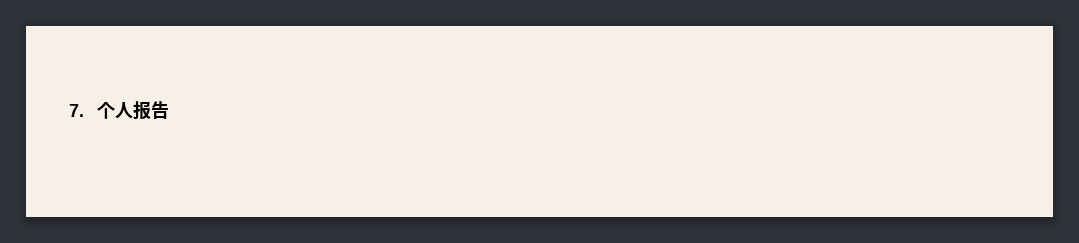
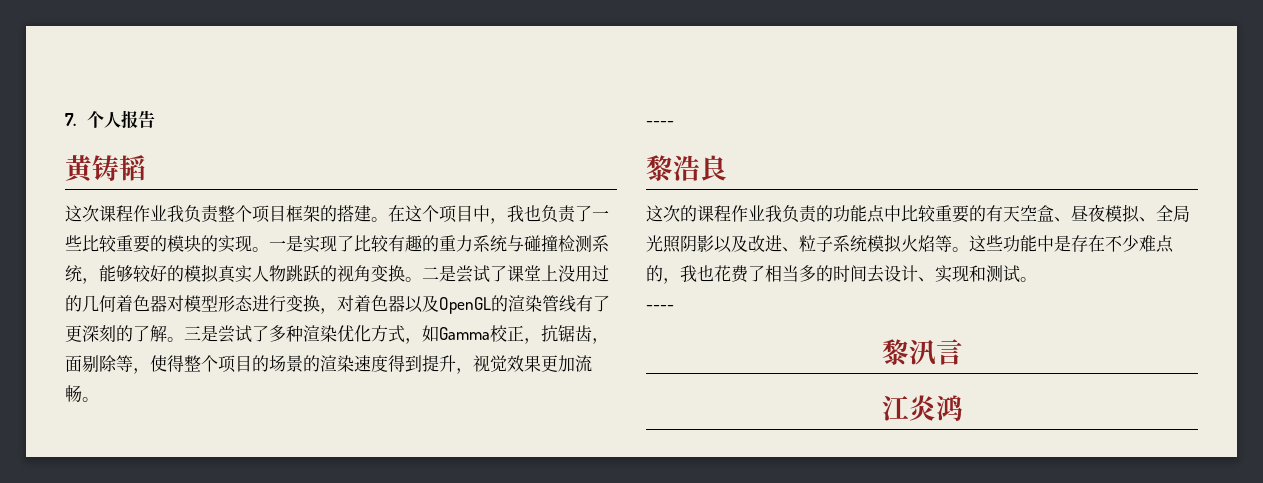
(170, 110) none -> [65,155,146,183] [65,205,609,224] [65,235,609,253] [65,264,609,284] [65,295,610,314] [65,325,609,344] [65,355,592,374] [65,385,99,402] [646,121,674,126] [646,155,727,182] [646,204,1190,223] [646,234,1174,253] [646,265,1037,284] [646,305,674,310] [881,339,963,366] [881,395,963,421] // 黄铸韬 // 这次课程作业我负责整个项目框架的搭建。在这个项目中，我也负责了一些比较重要的模块的实现。一是实现了比较有趣的重力系统与碰撞检测系统，能够较好的模拟真实人物跳跃的视角变换。二是尝试了课堂上没用过的几何着色器对模型形态进行变换，对着色器以及OpenGL的渲染管线有了更深刻的了解。三是尝试了多种渲染优化方式，如Gamma校正，抗锯齿，面剔除等，使得整个项目的场景的渲染速度得到提升，视觉效果更加流畅。 // ---- // 黎浩良 // 这次的课程作业我负责的功能点中比较重要的有天空盒、昼夜模拟、全局光照阴影以及改进、粒子系统模拟火焰等。这些功能中是存在不少难点的，我也花费了相当多的时间去设计、实现和测试。 // ---- // 黎汛言 // 江炎鸿

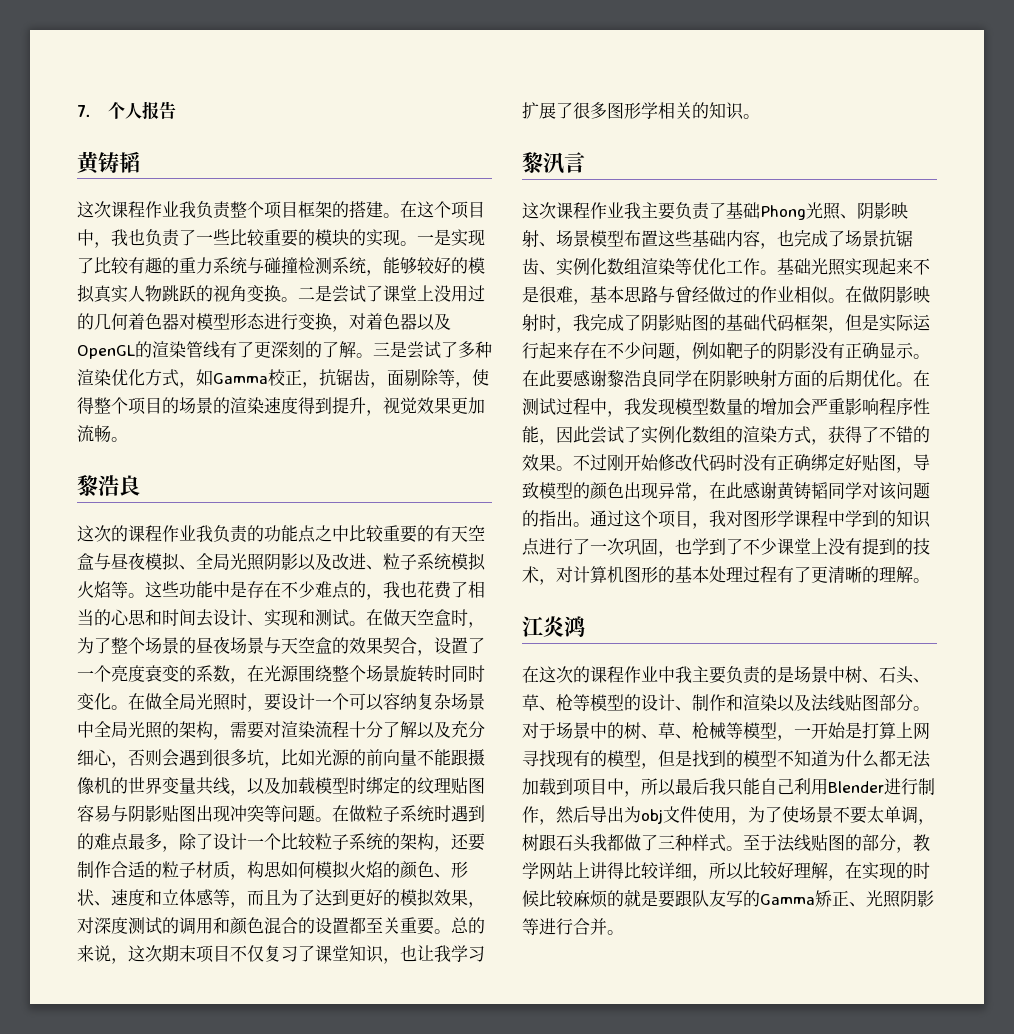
[646,121,674,126] // ---- -> (128, 439) none
(885, 214) none -> [315,525,332,542] 之
[1054,217,1071,222] 、 -> [94,553,111,570] 与
[799,265,833,282] 多的 -> [94,609,162,626] 的心思和
[646,305,674,310] [881,339,963,366] [881,395,963,421] // ---- // 黎汛言 // 江炎鸿 -> [366,609,485,628] [77,637,485,656] [77,665,485,684] [77,693,485,712] [77,720,485,740] [77,749,485,768] [77,776,485,796] [77,805,485,822] [77,833,485,852] [77,860,468,880] [77,888,485,908] [77,917,485,935] [77,945,485,964] [522,102,760,120] [522,152,585,174] [522,202,908,220] [522,230,913,249] [522,258,930,276] [522,286,930,305] [522,314,931,333] [522,342,930,361] [522,370,930,388] [522,398,930,417] [522,426,930,445] [522,453,930,473] [522,482,930,501] [522,510,931,529] [522,538,930,557] [522,566,930,585] [522,616,585,637] [522,666,930,684] [522,694,930,712] [522,722,930,741] [522,750,931,769] [522,778,935,797] [522,806,935,825] [522,834,930,853] [522,862,930,881] [522,889,934,908] [522,918,624,935] 在做天空盒时，为了整个场景的昼夜场景与天空盒的效果契合，设置了一个亮度衰变的系数，在光源围绕整个场景旋转时同时变化。在做全局光照时，要设计一个可以容纳复杂场景中全局光照的架构，需要对渲染流程十分了解以及充分细心，否则会遇到很多坑，比如光源的前向量不能跟摄像机的世界变量共线，以及加载模型时绑定的纹理贴图容易与阴影贴图出现冲突等问题。在做粒子系统时遇到的难点最多，除了设计一个比较粒子系统的架构，还要制作合适的粒子材质，构思如何模拟火焰的颜色、形状、速度和立体感等，而且为了达到更好的模拟效果，对深度测试的调用和颜色混合的设置都至关重要。总的来说，这次期末项目不仅复习了课堂知识，也让我学习扩展了很多图形学相关的知识。 // 黎汛言 // 这次课程作业我主要负责了基础Phong光照、阴影映射、场景模型布置这些基础内容，也完成了场景抗锯齿、实例化数组渲染等优化工作。基础光照实现起来不是很难，基本思路与曾经做过的作业相似。在做阴影映射时，我完成了阴影贴图的基础代码框架，但是实际运行起来存在不少问题，例如靶子的阴影没有正确显示。在此要感谢黎浩良同学在阴影映射方面的后期优化。在测试过程中，我发现模型数量的增加会严重影响程序性能，因此尝试了实例化数组的渲染方式，获得了不错的效果。不过刚开始修改代码时没有正确绑定好贴图，导致模型的颜色出现异常，在此感谢黄铸韬同学对该问题的指出。通过这个项目，我对图形学课程中学到的知识点进行了一次巩固，也学到了不少课堂上没有提到的技术，对计算机图形的基本处理过程有了更清晰的理解。 // 江炎鸿 // 在这次的课程作业中我主要负责的是场景中树、石头、草、枪等模型的设计、制作和渲染以及法线贴图部分。对于场景中的树、草、枪械等模型，一开始是打算上网寻找现有的模型，但是找到的模型不知道为什么都无法加载到项目中，所以最后我只能自己利用Blender进行制作，然后导出为obj文件使用，为了使场景不要太单调，树跟石头我都做了三种样式。至于法线贴图的部分，教学网站上讲得比较详细，所以比较好理解，在实现的时候比较麻烦的就是要跟队友写的Gamma矫正、光照阴影等进行合并。

